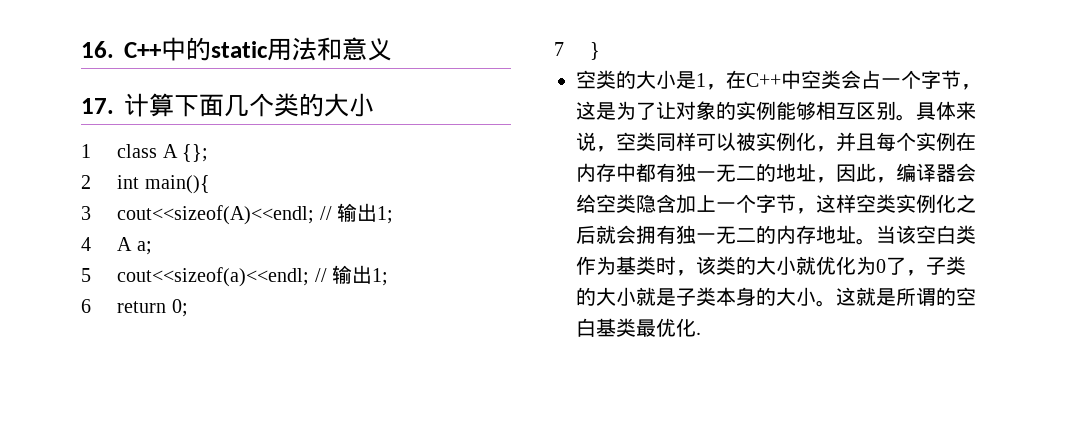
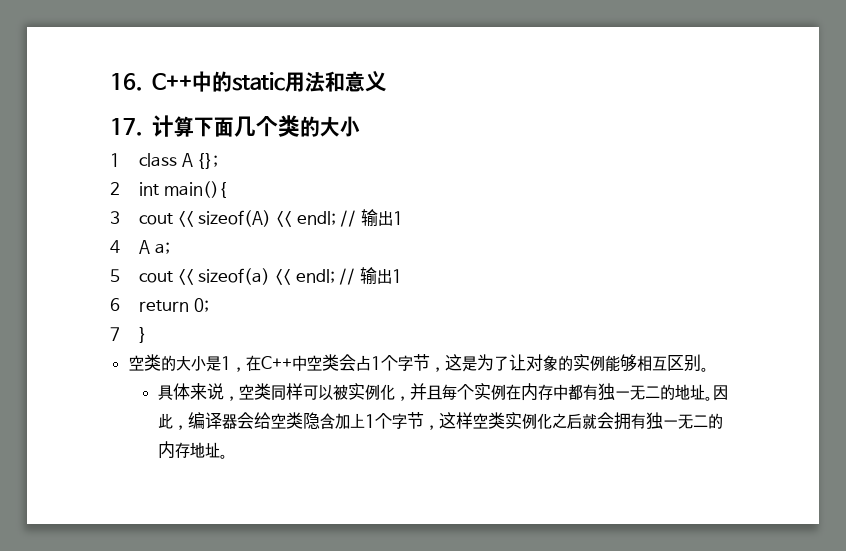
[117,203,394,225] cout<<sizeof(A)<<endl; // 输出1; -> [139,209,403,227] cout << sizeof(A) << endl; // 输出1
[117,265,389,287] cout<<sizeof(a)<<endl; // 输出1; -> [139,267,402,285] cout << sizeof(a) << endl; // 输出1
[881,78,901,87] 一 -> [370,356,381,370] 1
(916, 117) none -> (709, 369) //
[816,177,836,183] ， -> [704,396,713,401] 。
[716,202,736,211] 一 -> [364,414,375,428] 1
[876,225,976,244] [576,256,966,276] [576,287,976,307] [576,318,701,337] 当该空白类作为基类时，该类的大小就优化为0了，子类的大小就是子类本身的大小。这就是所谓的空白基类最优化. -> (228, 456) none

